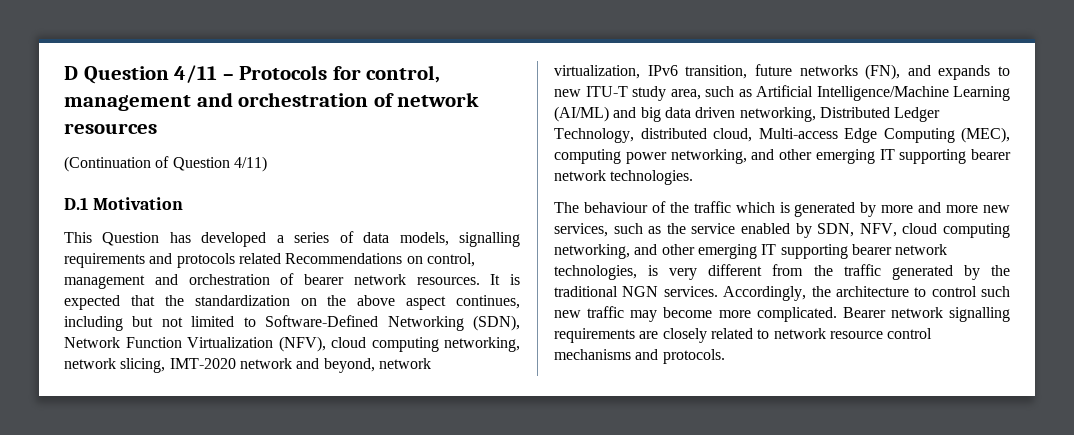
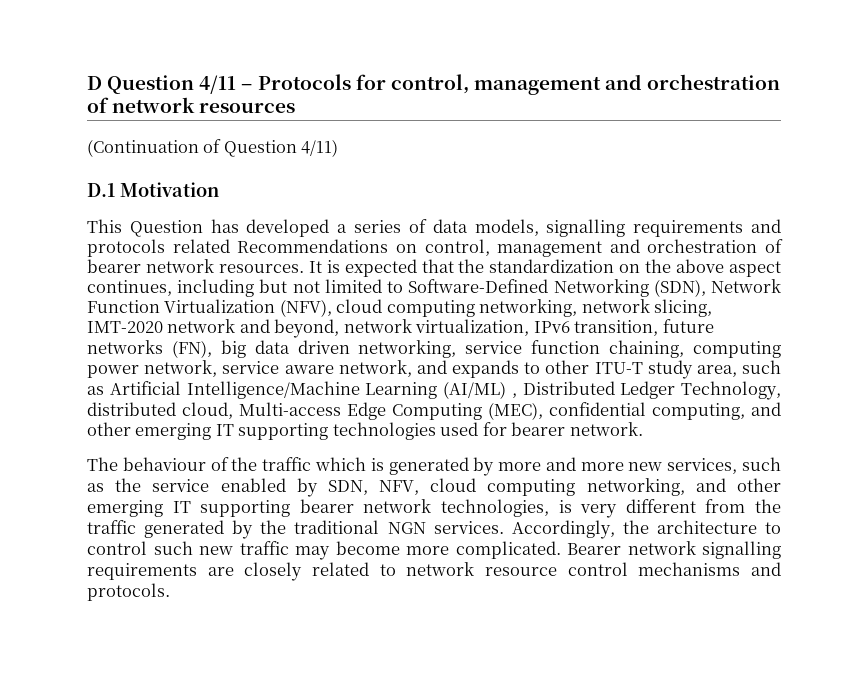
(901, 72) none -> [220,340,782,358] [87,360,412,378] big data driven networking, service function chaining, computing power network, service aware network,
[554,89,581,97] new -> [545,360,590,374] other
[613,107,816,122] and big data driven networking, -> [511,393,517,398] ,
[554,149,1011,164] [554,170,694,185] computing power networking, and other emerging IT supporting bearer network technologies. -> [549,402,781,420] [87,422,643,440] confidential computing, and other emerging IT supporting technologies used for bearer network.

